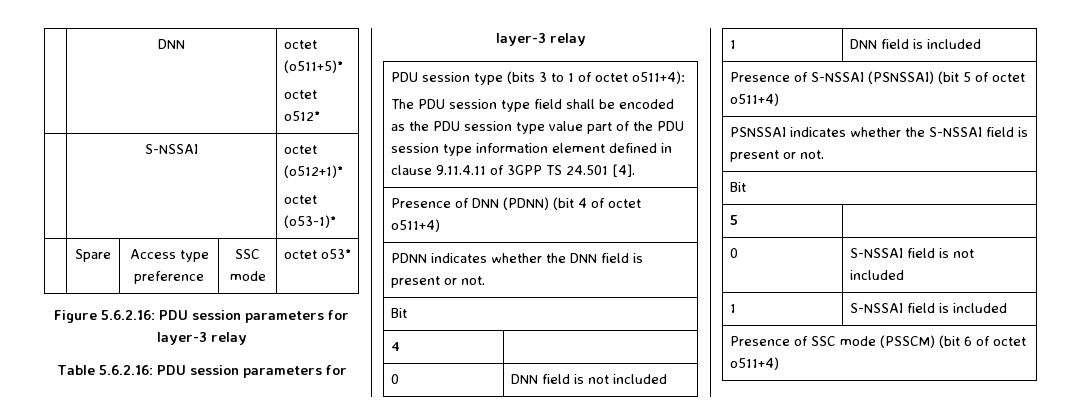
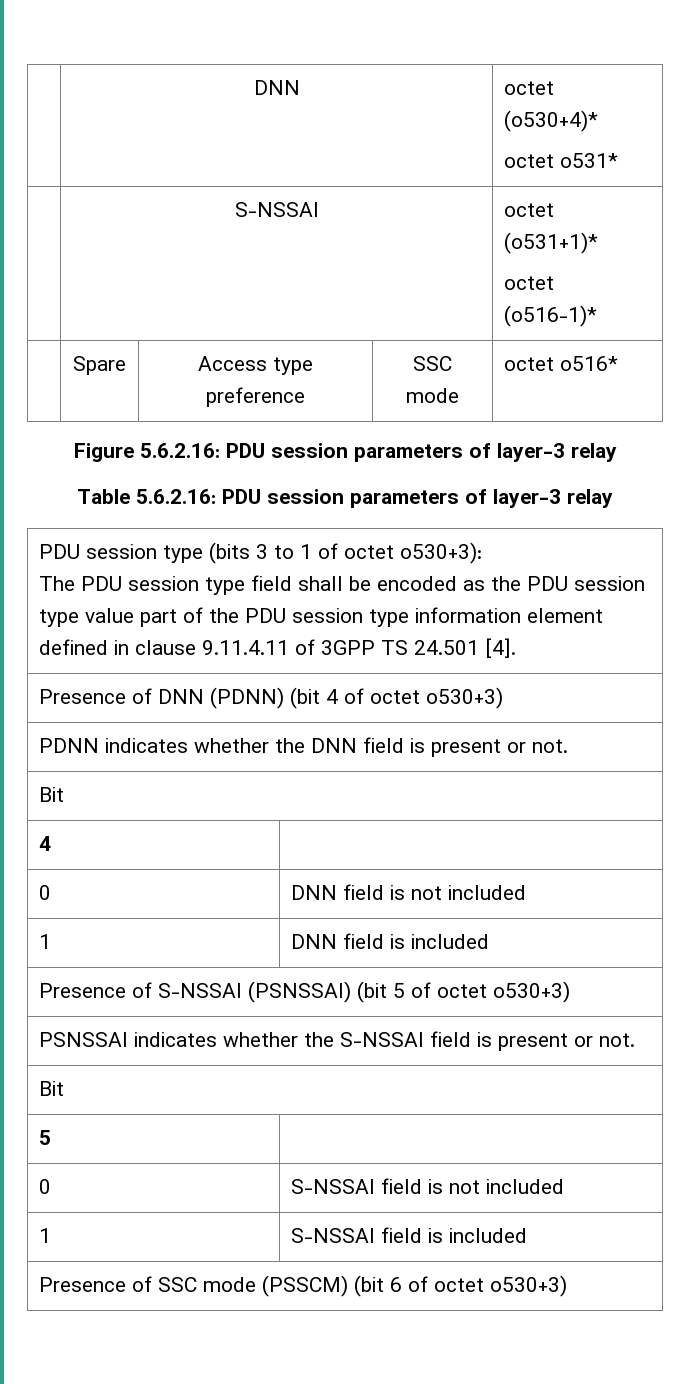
[283,60,343,73] [283,90,317,99] [283,111,320,121] (o511+5)* // octet o512* -> [503,110,598,132] [503,153,618,168] (o530+4)* // octet o531*
[283,165,343,178] [283,195,317,204] [283,215,336,228] (o512+1)* // octet (o53-1)* -> [503,232,598,254] [503,276,554,290] [503,305,597,327] (o531+1)* // octet (o516-1)*
[320,249,351,259] o53* -> [559,356,618,371] o516*
[328,310,349,320] for -> [468,443,491,458] of
[325,365,347,375] for -> [465,489,487,504] of
[631,71,685,84] o511+4): -> [399,542,482,564] o530+3):
[390,219,440,232] o511+4) -> [425,687,503,709] o530+3)
[729,93,779,106] o511+4) -> [492,981,570,1003] o530+3)
[729,357,779,370] o511+4) -> [489,1275,567,1297] o530+3)

